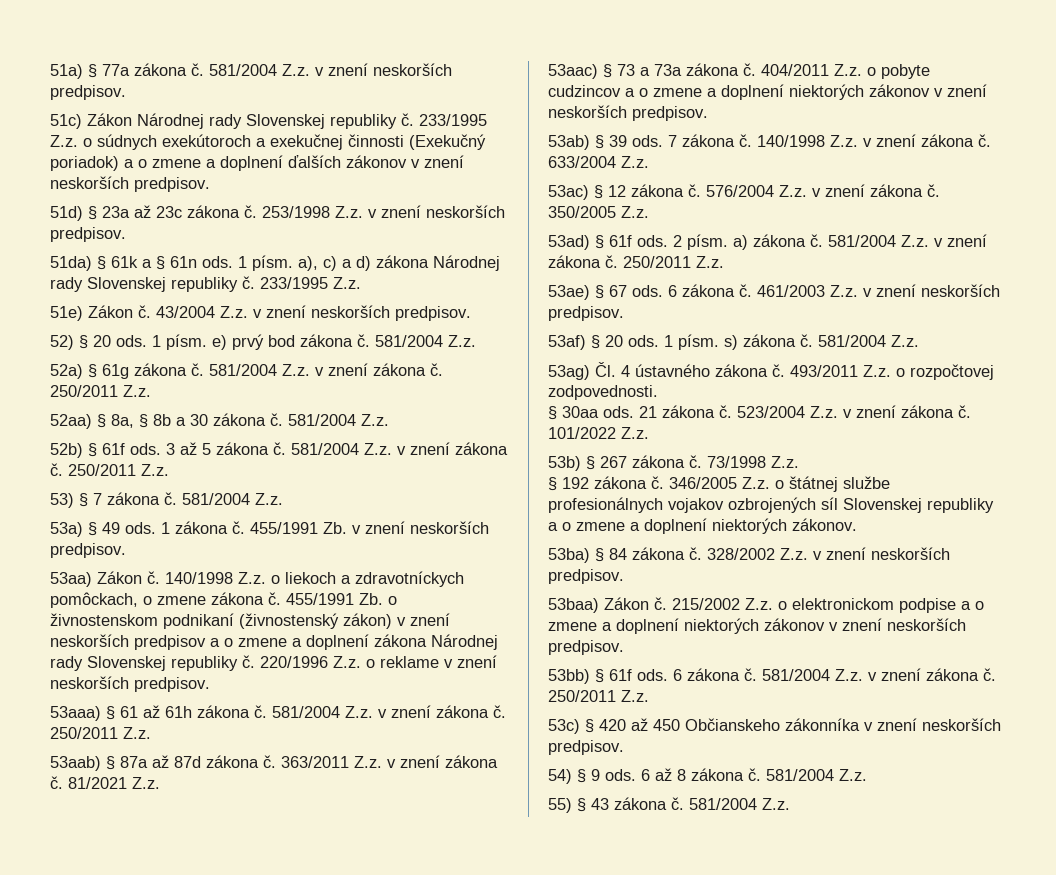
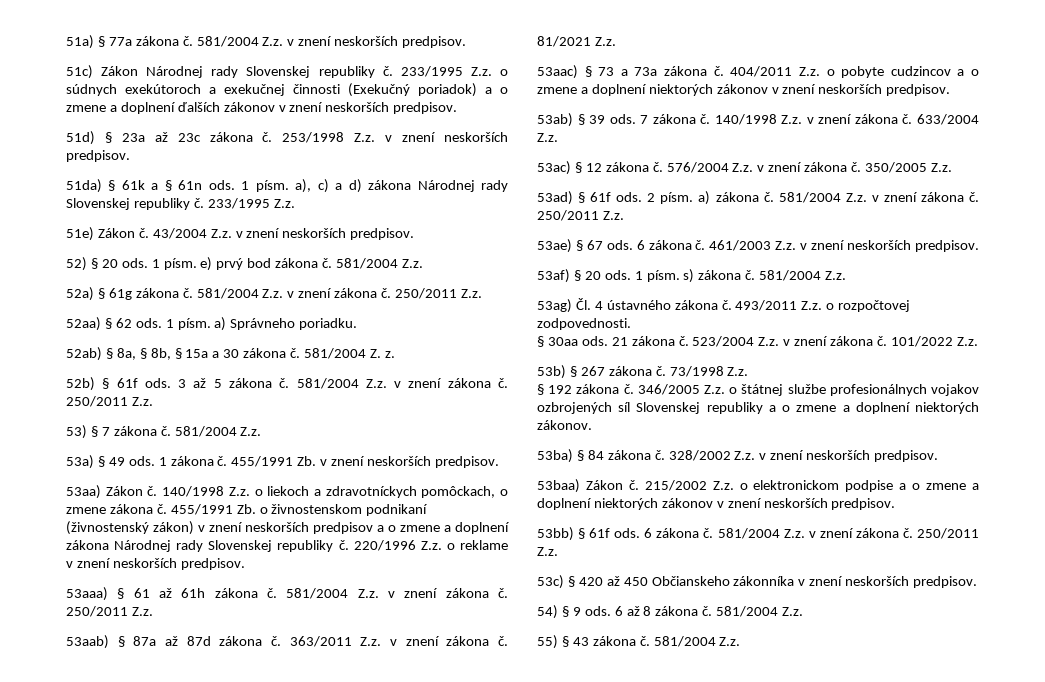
[111,414,171,428] 8a, § 8b -> [115,317,358,331] [66,347,209,361] 62 ods. 1 písm. a) Správneho poriadku. // 52ab) § 8a, § 8b, § 15a
[361,414,389,426] Z.z. -> [369,349,395,358] Z. z.

